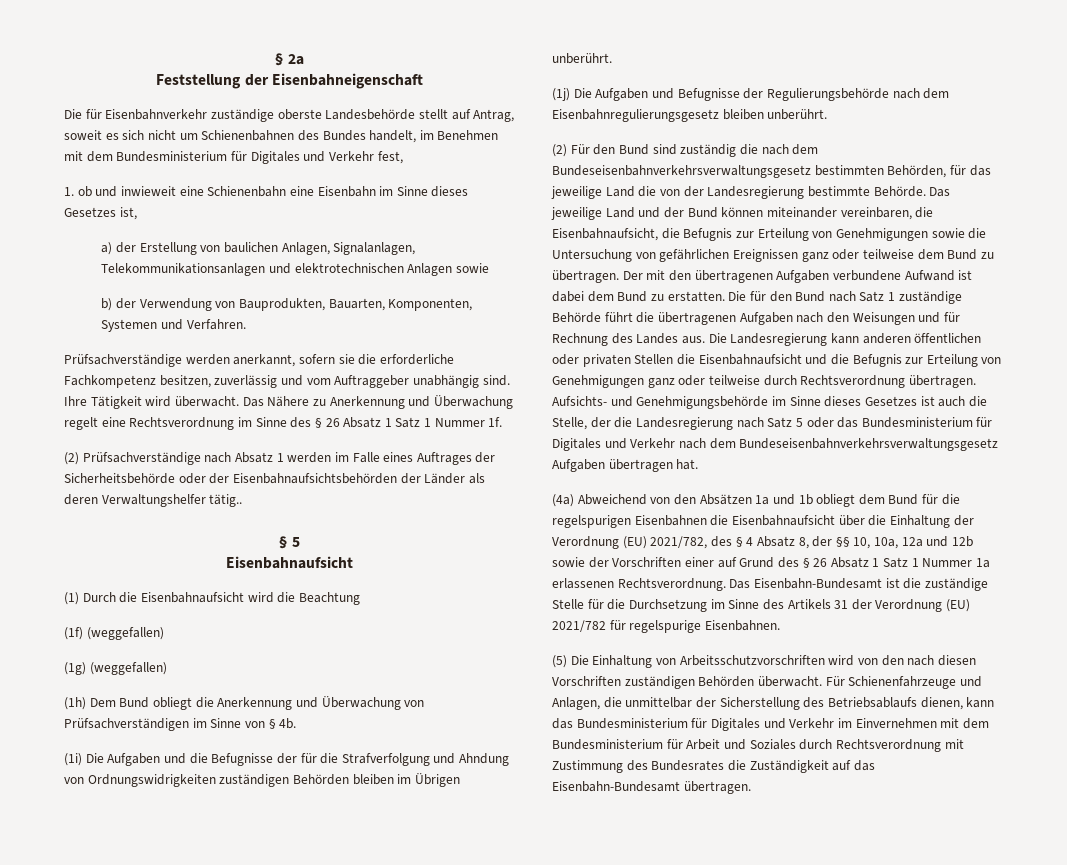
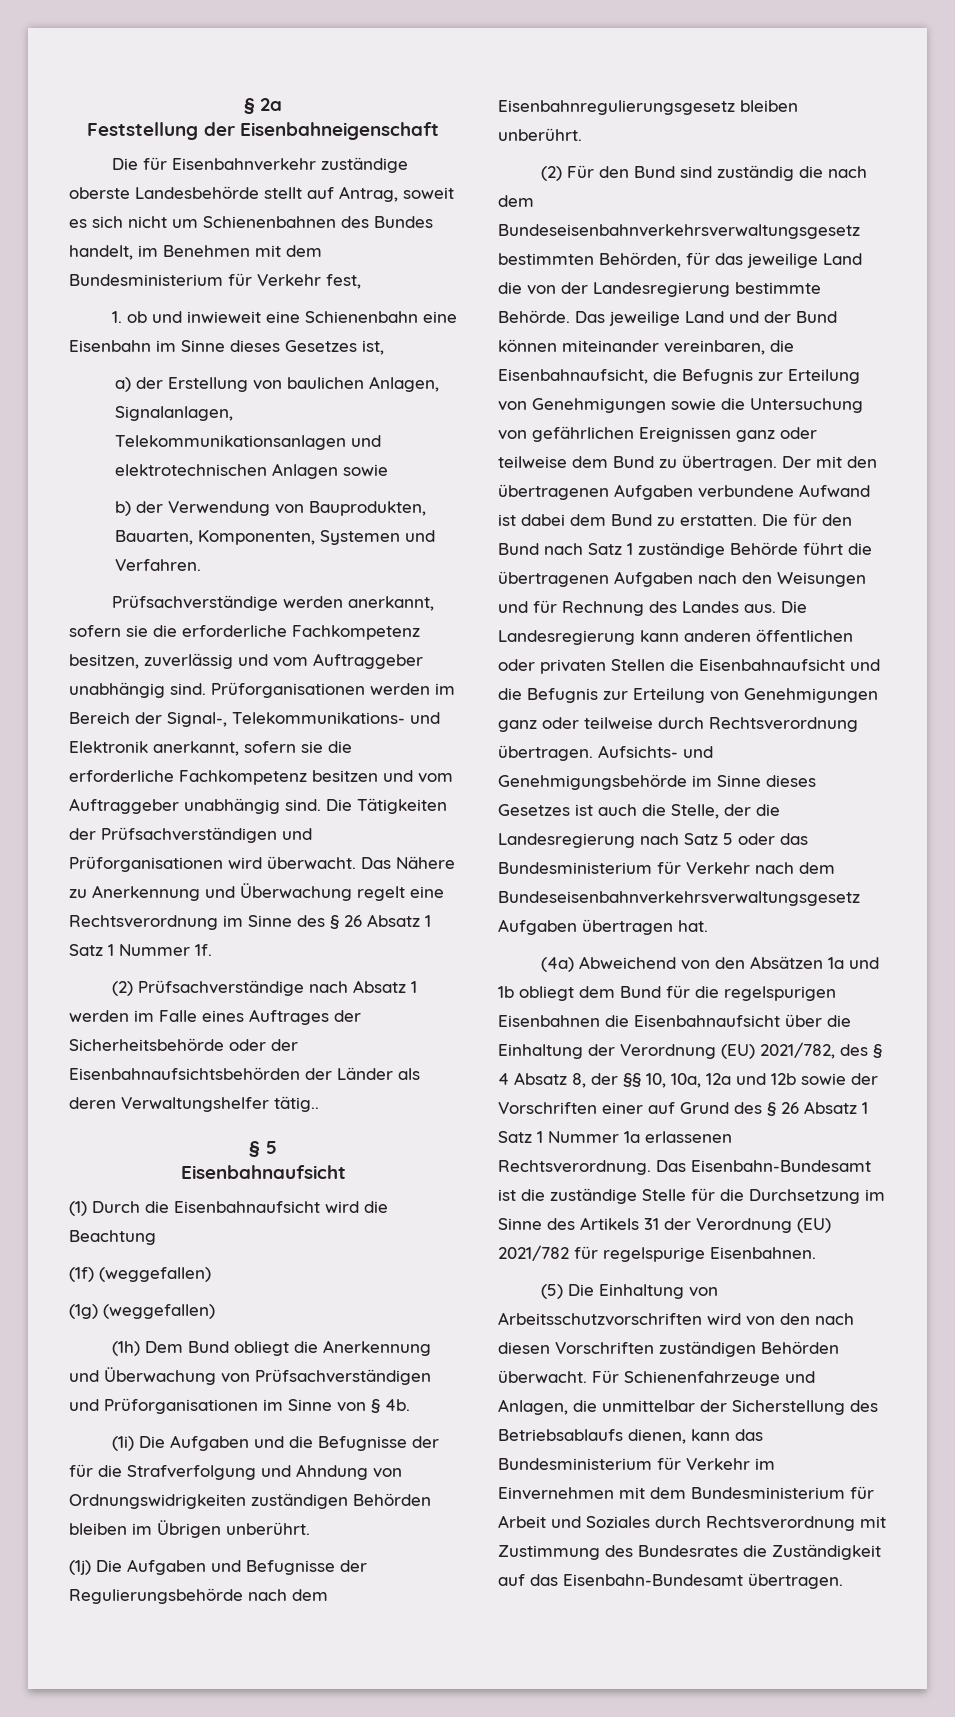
[250,151,326,164] Digitales und -> (252, 279) none
[64,396,142,409] Ihre Tätigkeit -> [211,682,455,698] [69,712,440,727] [69,741,352,756] [69,770,453,785] [69,798,447,814] [69,827,312,843] [69,856,223,872] Prüforganisationen werden im Bereich der Signal-, Telekommunikations- und Elektronik anerkannt, sofern sie die erforderliche Fachkompetenz besitzen und vom Auftraggeber unabhängig sind. Die Tätigkeiten der Prüfsachverständigen und Prüforganisationen
(189, 724) none -> [69,1398,258,1414] und Prüforganisationen
[552,438,627,451] Digitales und -> (681, 867) none
[710,718,786,731] Digitales und -> (681, 1463) none

